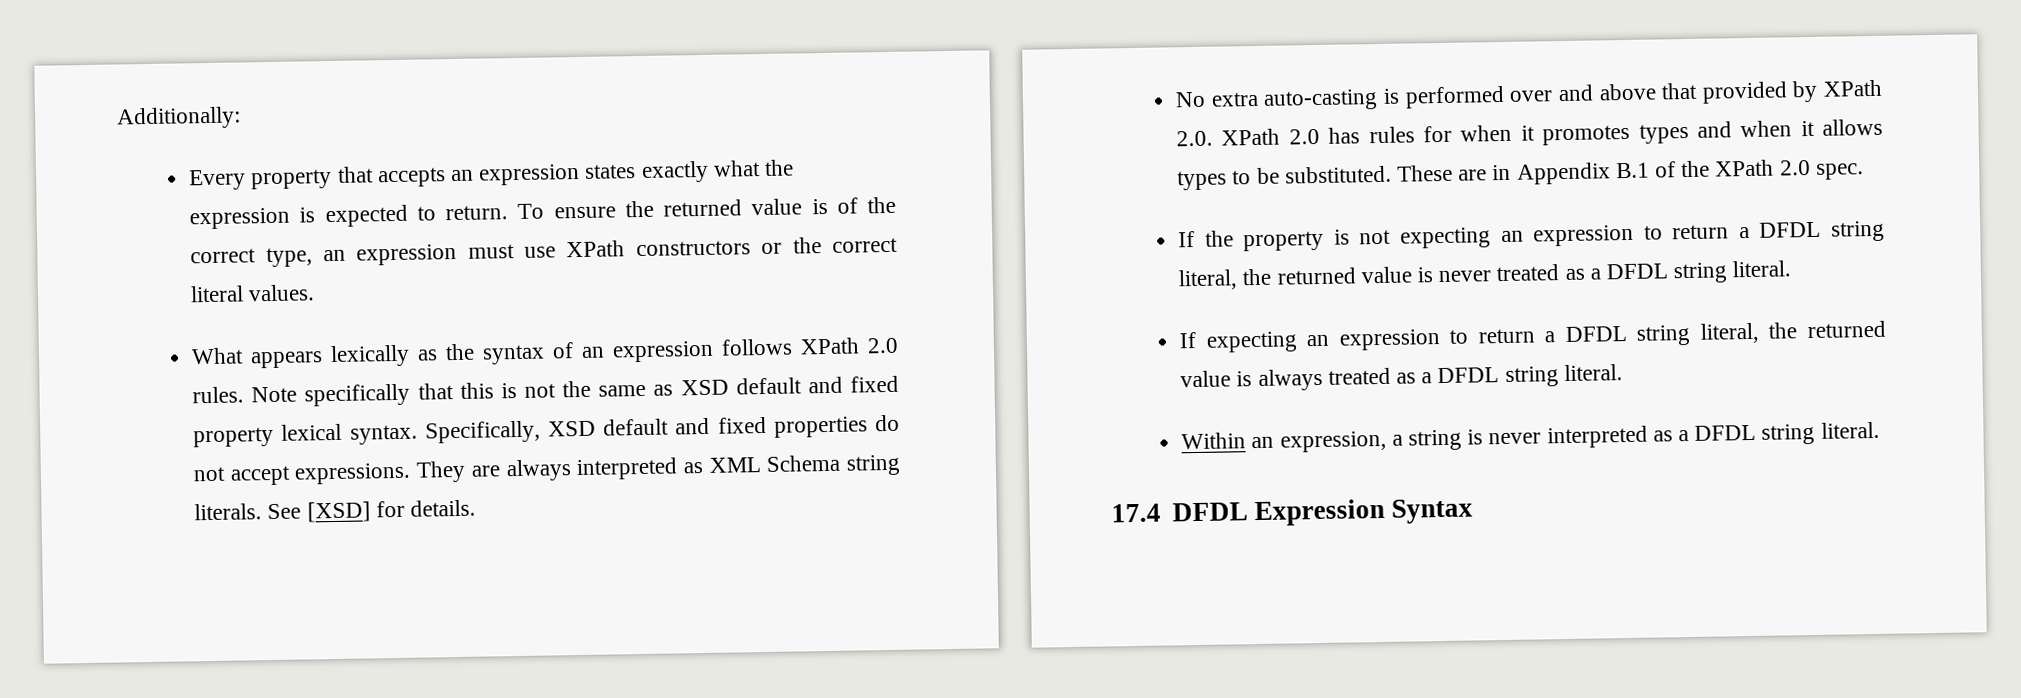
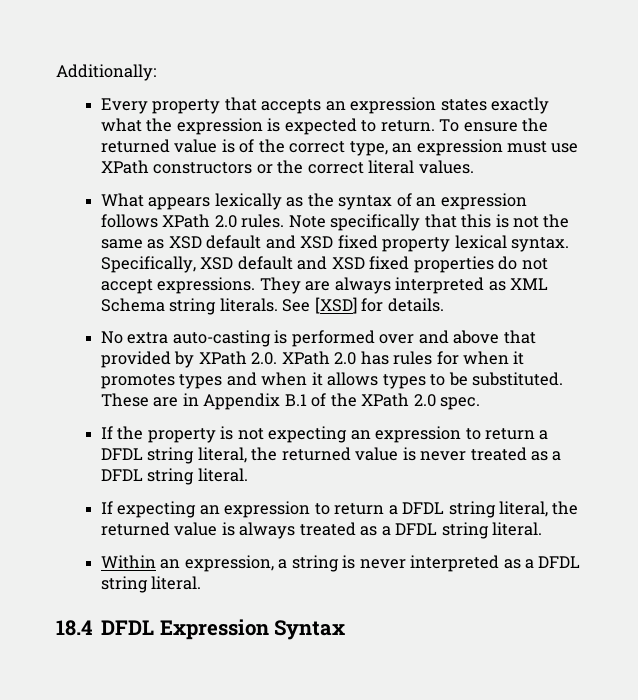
(843, 385) none -> [300,236,334,249] XSD
(711, 426) none -> [331,257,365,270] XSD
[1111,503,1161,523] 17.4 -> [56,620,93,636] 18.4

